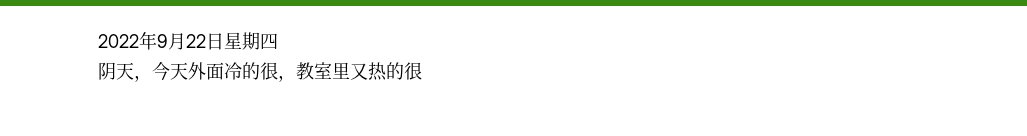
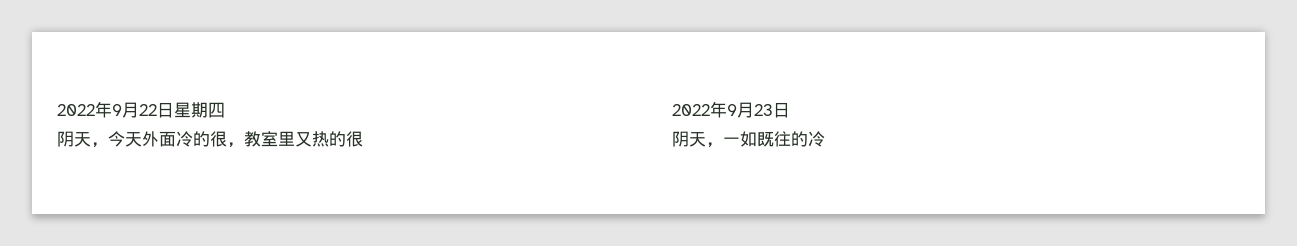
(422, 71) none -> [672,101,790,118] [672,131,825,148] // 2022年9月23日 // 阴天，一如既往的冷

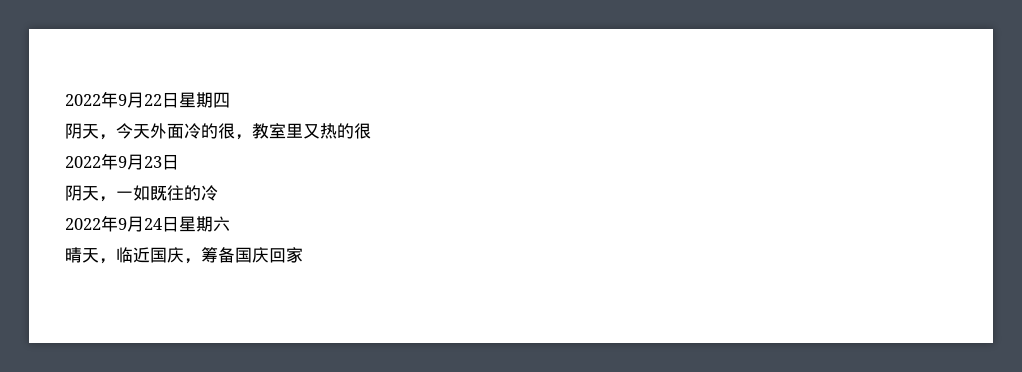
(825, 139) none -> [65,215,230,232] [65,247,303,264] // 2022年9月24日星期六 // 晴天，临近国庆，筹备国庆回家

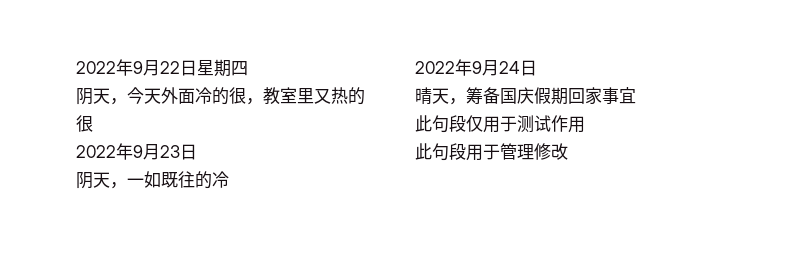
[179,216,230,232] 星期六 -> (537, 68) none
[116,247,303,264] 临近国庆，筹备国庆回家 -> [466,87,636,105] [415,115,585,133] [415,143,568,161] 筹备国庆假期回家事宜 // 此句段仅用于测试作用 // 此句段用于管理修改

